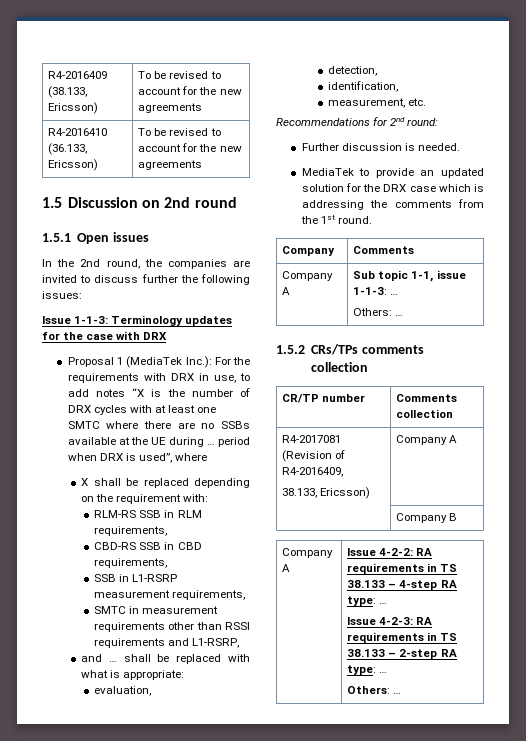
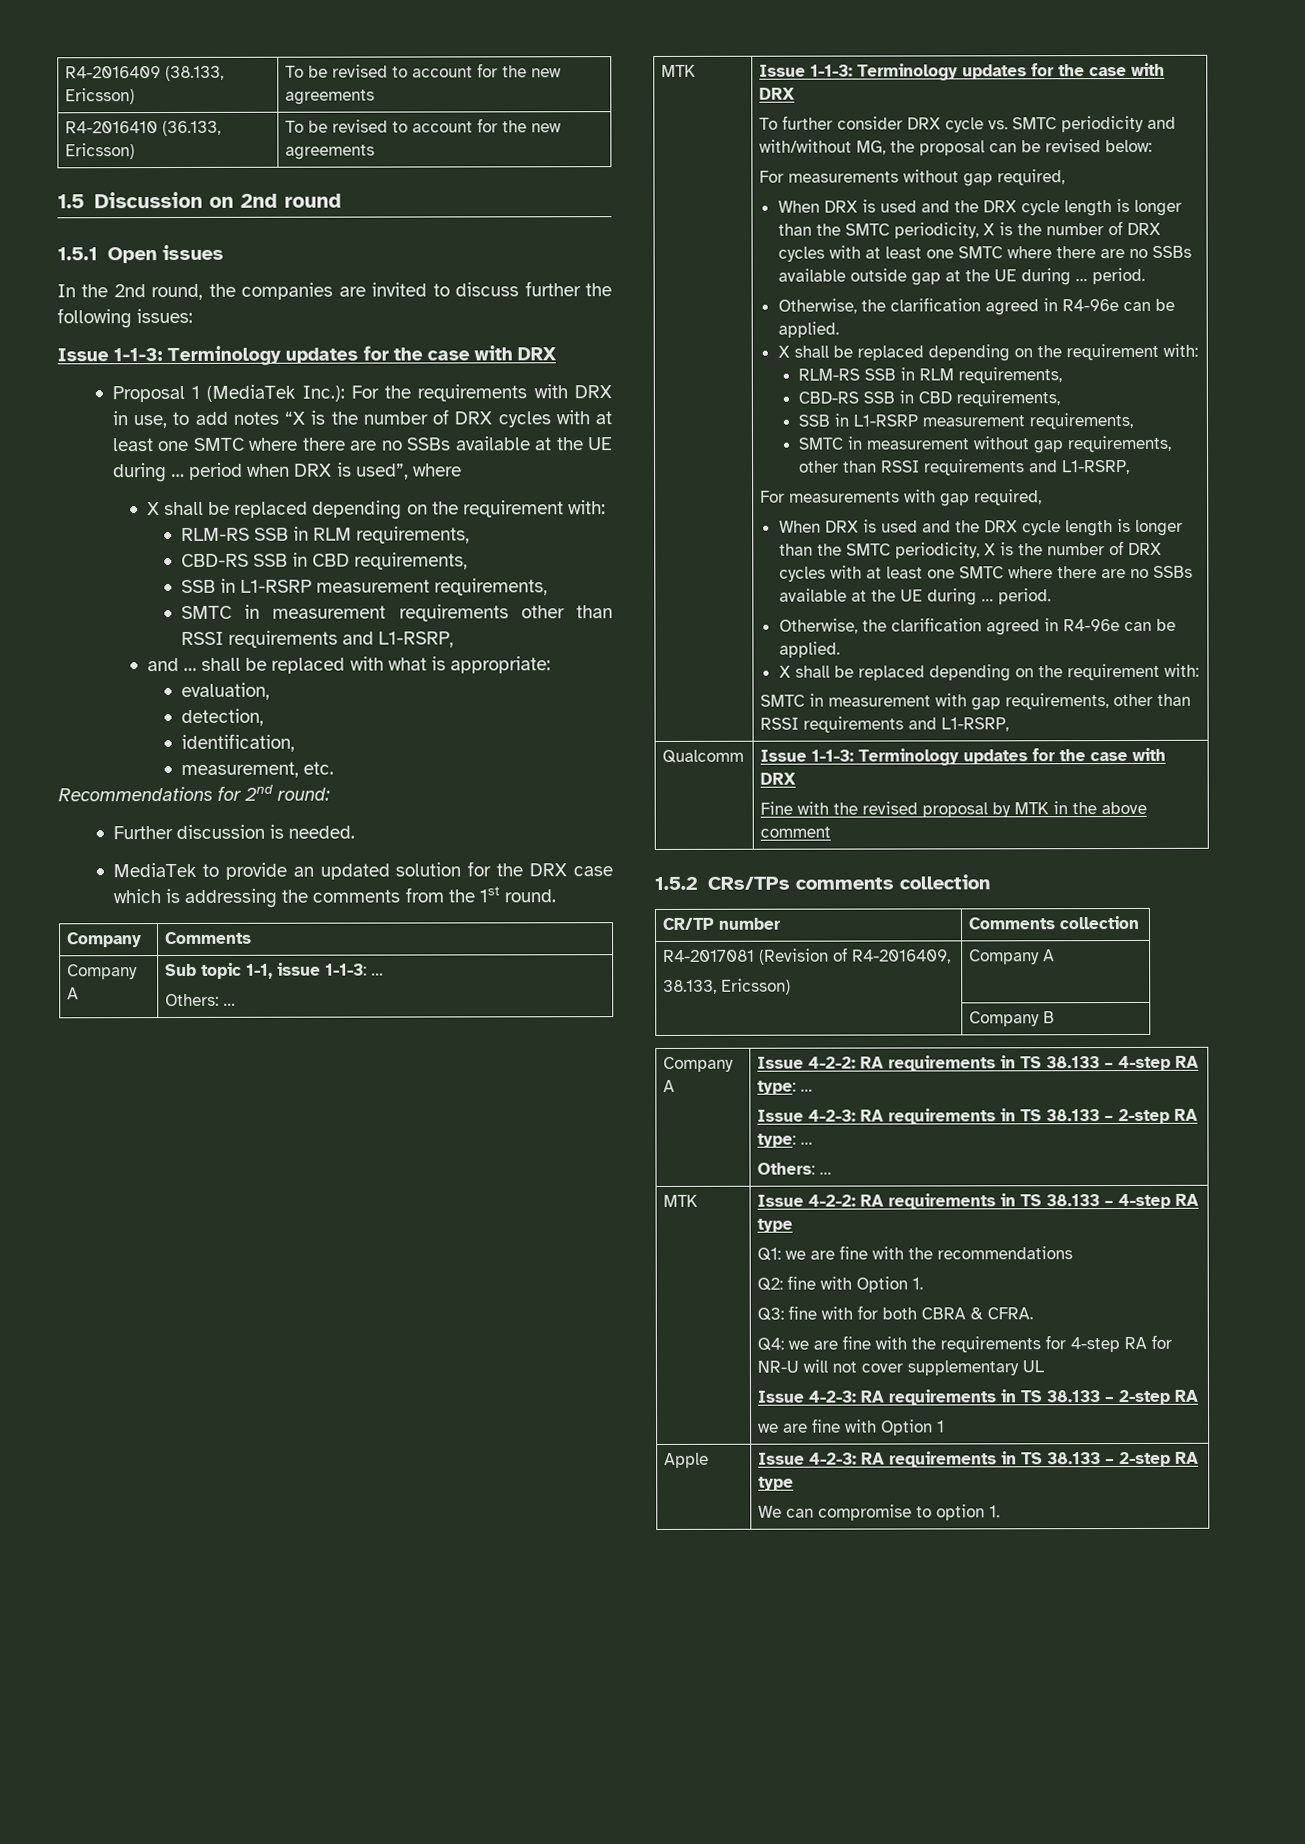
(404, 315) none -> [660,64,696,77] [758,62,1165,81] [758,87,795,100] [758,115,1176,133] [758,139,1152,156] [758,169,1065,187] [777,198,1182,217] [777,221,1161,239] [777,245,1192,262] [777,267,1145,286] [777,297,1175,316] [777,321,839,338] [777,343,1198,362] [797,367,1062,384] [797,390,1060,407] [797,412,1133,430] [797,435,1172,454] [798,459,1130,476] [759,489,1042,507] [778,518,1183,537] [778,541,1162,559] [778,565,1193,582] [778,588,1051,606] [778,617,1176,636] [778,641,840,658] [778,663,1199,682] [759,693,1191,711] [759,716,1009,733] [661,749,744,763] [759,747,1166,766] [759,772,796,785] [759,801,1147,818] [759,826,831,838] // MTK | Issue 1-1-3: Terminology updates for the case with DRX // To further consider DRX cycle vs. SMTC periodicity and with/without MG, the proposal can be revised below: // For measurements without gap required, // When DRX is used and the DRX cycle length is longer than the SMTC periodicity, X is the number of DRX cycles with at least one SMTC where there are no SSBs available outside gap at the UE during … period. // Otherwise, the clarification agreed in R4-96e can be applied. // X shall be replaced depending on the requirement with: // RLM-RS SSB in RLM requirements, // CBD-RS SSB in CBD requirements, // SSB in L1-RSRP measurement requirements, // SMTC in measurement without gap requirements, other than RSSI requirements and L1-RSRP, // For measurements with gap required, // When DRX is used and the DRX cycle length is longer than the SMTC periodicity, X is the number of DRX cycles with at least one SMTC where there are no SSBs available at the UE during … period. // Otherwise, the clarification agreed in R4-96e can be applied. // X shall be replaced depending on the requirement with: // SMTC in measurement with gap requirements, other than RSSI requirements and L1-RSRP, // Qualcomm | Issue 1-1-3: Terminology updates for the case with DRX // Fine with the revised proposal by MTK in the above comment
(402, 693) none -> [662,1194,698,1207] [756,1193,1199,1210] [756,1218,793,1233] [756,1245,1073,1261] [756,1275,923,1293] [756,1305,1033,1321] [756,1334,1172,1353] [756,1359,1044,1376] [756,1389,1199,1406] [757,1418,945,1436] [663,1452,709,1468] [757,1451,1199,1468] [757,1476,794,1491] [757,1504,1000,1521] // MTK | Issue 4-2-2: RA requirements in TS 38.133 – 4-step RA type // Q1: we are fine with the recommendations // Q2: fine with Option 1. // Q3: fine with for both CBRA & CFRA. // Q4: we are fine with the requirements for 4-step RA for NR-U will not cover supplementary UL // Issue 4-2-3: RA requirements in TS 38.133 – 2-step RA // we are fine with Option 1 // Apple | Issue 4-2-3: RA requirements in TS 38.133 – 2-step RA type // We can compromise to option 1.

